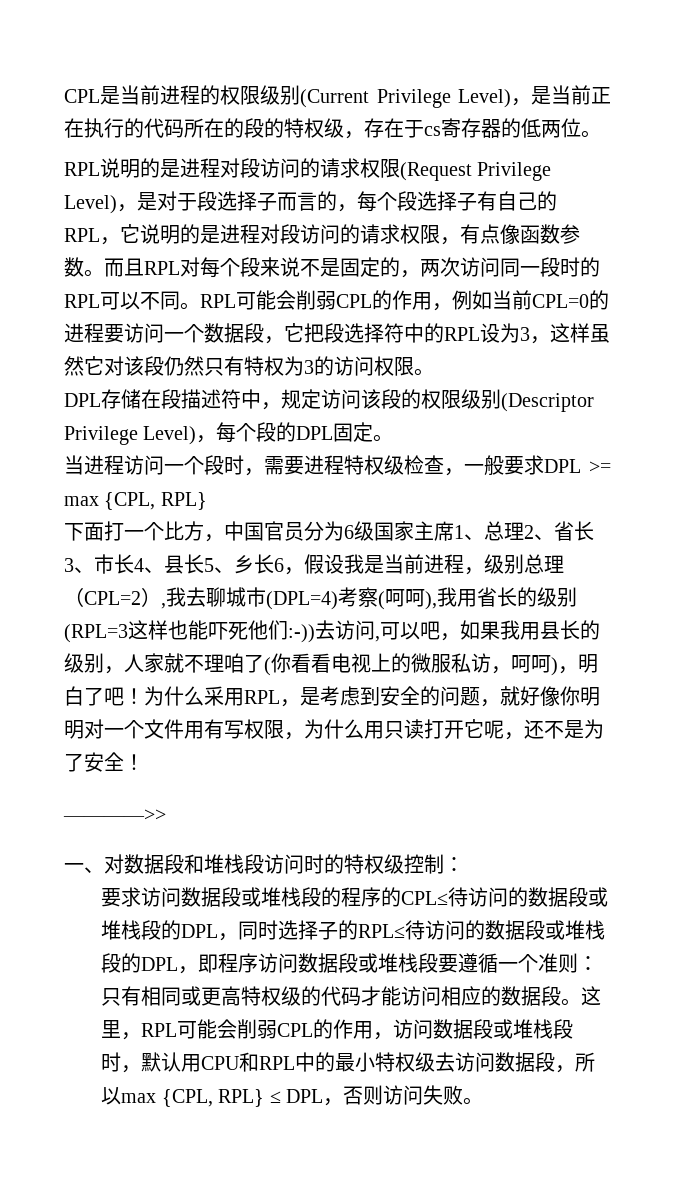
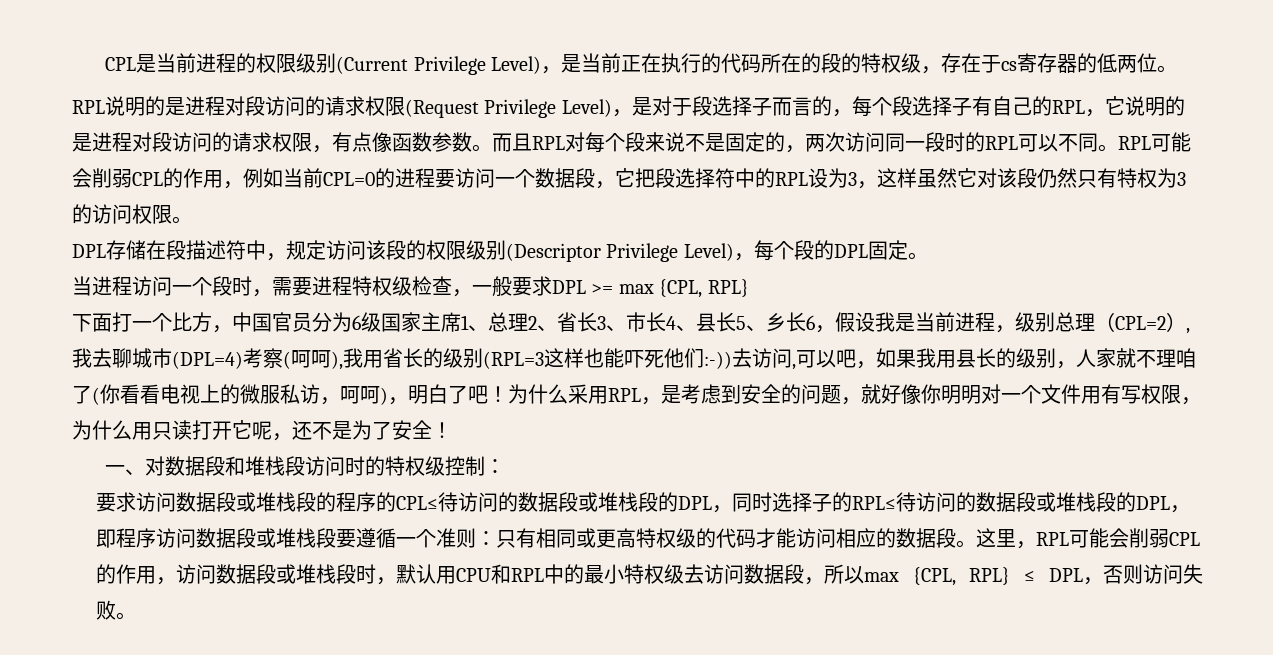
[63,809,166,821] // ————>> -> (452, 430) none

